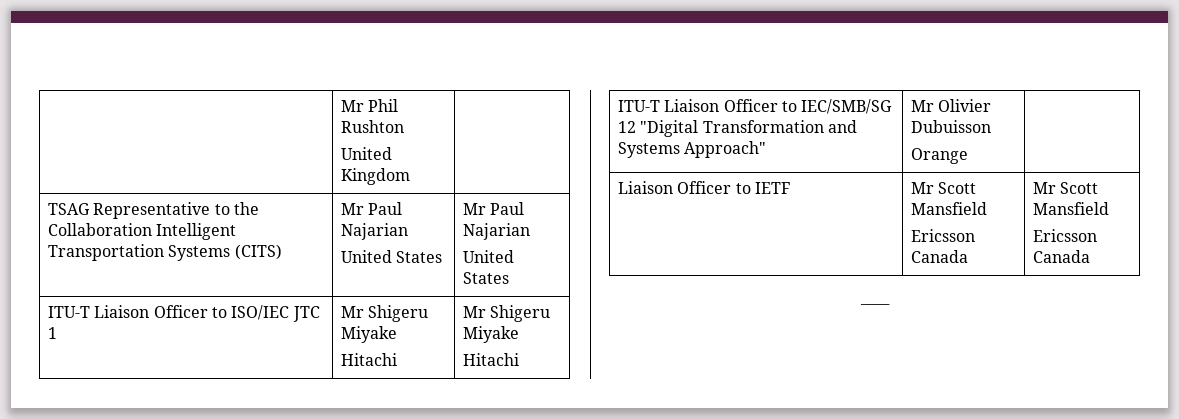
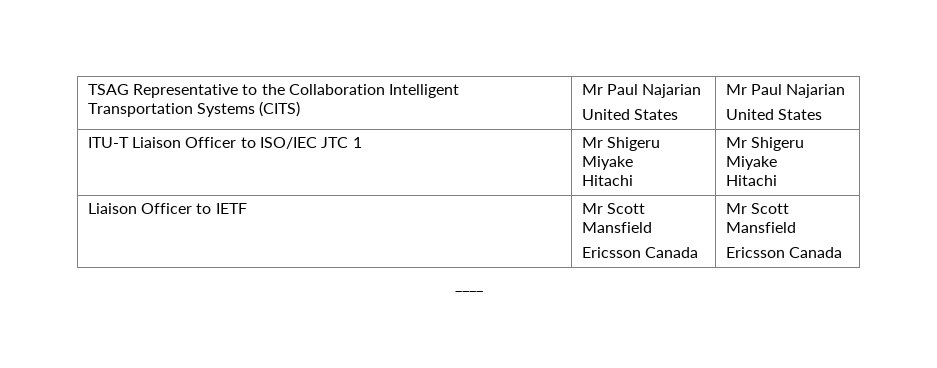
[340,99,399,112] [340,120,404,133] [340,147,392,160] [340,168,410,185] | Mr Phil Rushton // United Kingdom | // -> (87, 89) none
[617,99,893,114] [617,120,857,137] [617,141,767,158] [910,99,992,112] [910,120,991,133] [910,148,968,164] // ITU-T Liaison Officer to IEC/SMB/SG 12 "Digital Transformation and Systems Approach" | Mr Olivier Dubuisson // Orange | -> (777, 180) none

